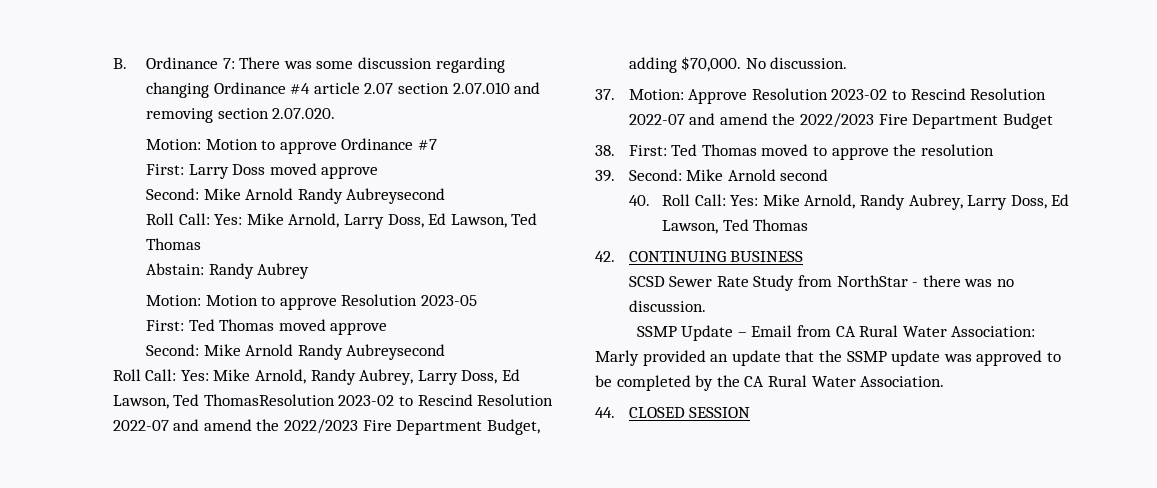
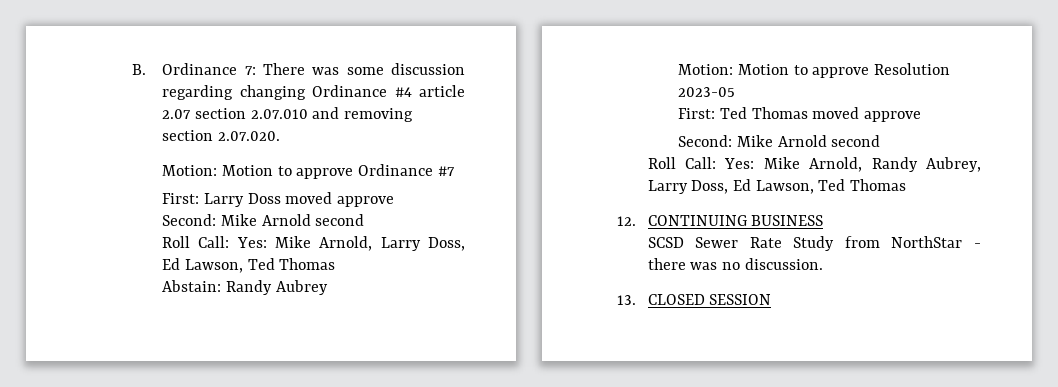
[297,188,446,204] Randy Aubreysecond -> [315,214,365,226] second
[297,344,446,360] [112,369,520,385] [112,394,554,409] [112,419,540,435] [628,56,848,73] [595,88,1047,104] [628,113,1053,129] [595,144,994,160] [595,169,829,182] [628,195,650,206] Randy Aubreysecond // Roll Call: Yes: Mike Arnold, Randy Aubrey, Larry Doss, Ed Lawson, Ted ThomasResolution 2023-02 to Rescind Resolution 2022-07 and amend the 2022/2023 Fire Department Budget, adding $70,000. No discussion. // 37. Motion: Approve Resolution 2023-02 to Rescind Resolution 2022-07 and amend the 2022/2023 Fire Department Budget // 38. First: Ted Thomas moved to approve the resolution // 39. Second: Mike Arnold second // 40. -> [831,135,881,147] second //
[595,251,615,262] 42. -> [617,216,636,226] 12.
[636,325,1036,341] [595,350,1061,366] [595,375,945,391] [595,407,615,418] SSMP Update – Email from CA Rural Water Association: Marly provided an update that the SSMP update was approved to be completed by the CA Rural Water Association. // 44. -> [617,295,636,305] 13.

